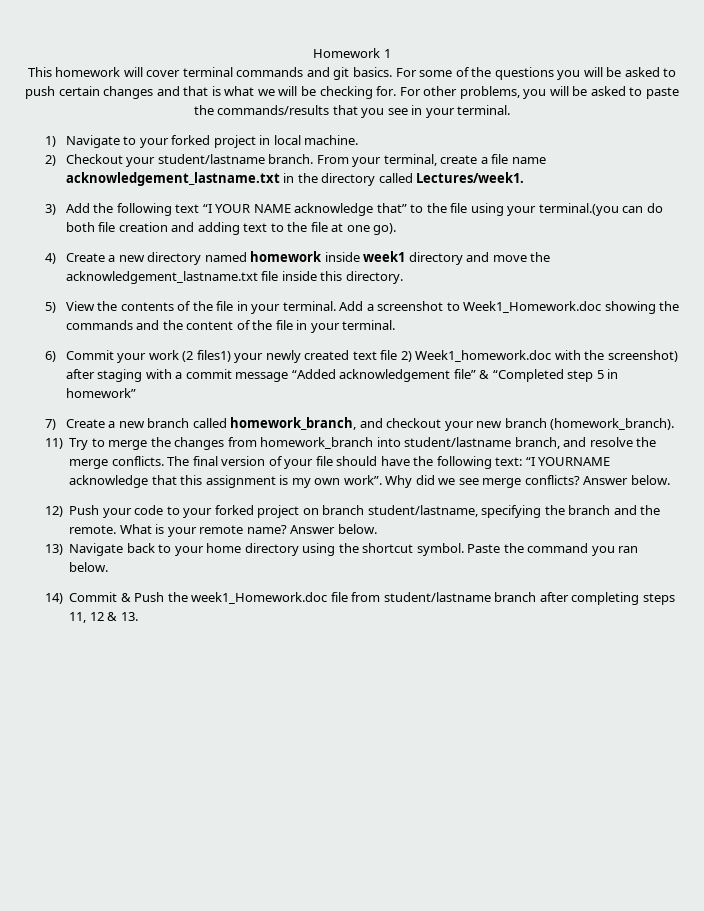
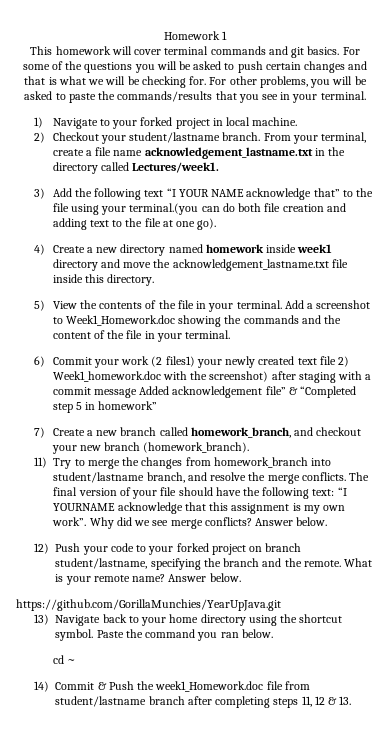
[291,369,336,379] “Added -> [139,386,170,395] Added
(377, 529) none -> [16,599,281,611] // https://github.com/GorillaMunchies/YearUpJava.git
(109, 567) none -> [52,655,76,664] // cd ~

